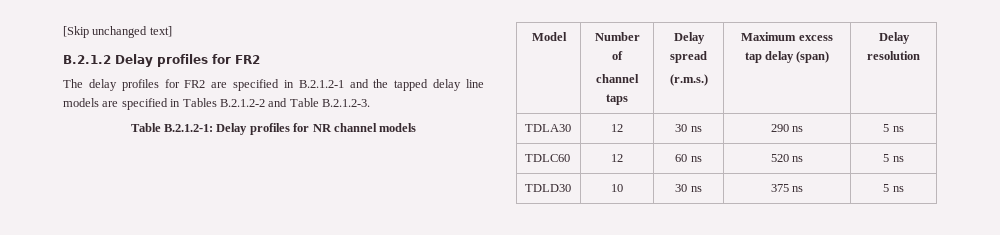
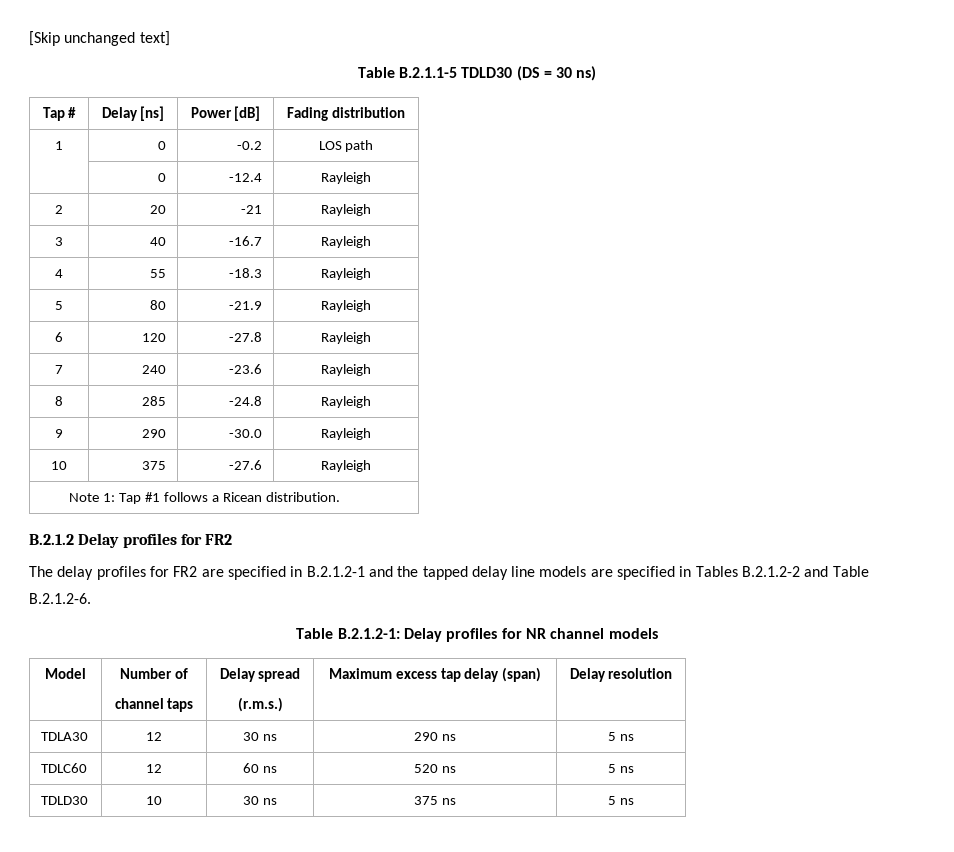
(172, 31) none -> [357,66,597,81] [42,107,77,121] [101,106,165,121] [190,106,261,121] [287,107,405,121] [55,141,63,150] [157,141,166,150] [236,141,262,150] [318,140,374,152] [157,173,166,182] [228,173,262,182] [321,172,371,184] [55,205,63,214] [149,205,166,214] [240,205,262,214] [321,204,371,216] [55,237,63,246] [149,237,166,246] [228,236,262,246] [321,236,371,248] [55,269,63,278] [149,269,166,278] [228,268,262,278] [321,268,371,280] [55,301,63,310] [149,300,166,310] [228,301,262,310] [321,300,371,312] [55,332,63,342] [141,333,166,342] [228,332,262,342] [321,332,371,344] [55,365,63,374] [141,365,166,374] [228,364,262,374] [321,364,371,376] [55,396,63,406] [141,396,166,406] [228,396,262,406] [321,396,371,408] [55,429,63,438] [141,429,166,438] [228,429,262,438] [321,428,371,440] [51,461,67,470] [141,461,166,470] [228,460,262,470] [321,460,371,472] [69,492,340,504] // Table B.2.1.1-5 TDLD30 (DS = 30 ns) // Tap # | Delay [ns] | Power [dB] | Fading distribution // 1 | 0 | -0.2 | LOS path // | 0 | -12.4 | Rayleigh // 2 | 20 | -21 | Rayleigh // 3 | 40 | -16.7 | Rayleigh // 4 | 55 | -18.3 | Rayleigh // 5 | 80 | -21.9 | Rayleigh // 6 | 120 | -27.8 | Rayleigh // 7 | 240 | -23.6 | Rayleigh // 8 | 285 | -24.8 | Rayleigh // 9 | 290 | -30.0 | Rayleigh // 10 | 375 | -27.6 | Rayleigh // Note 1: Tap #1 follows a Ricean distribution.
[322,99,370,107] B.2.1.2-3. -> [29,593,91,604] B.2.1.2-6.

